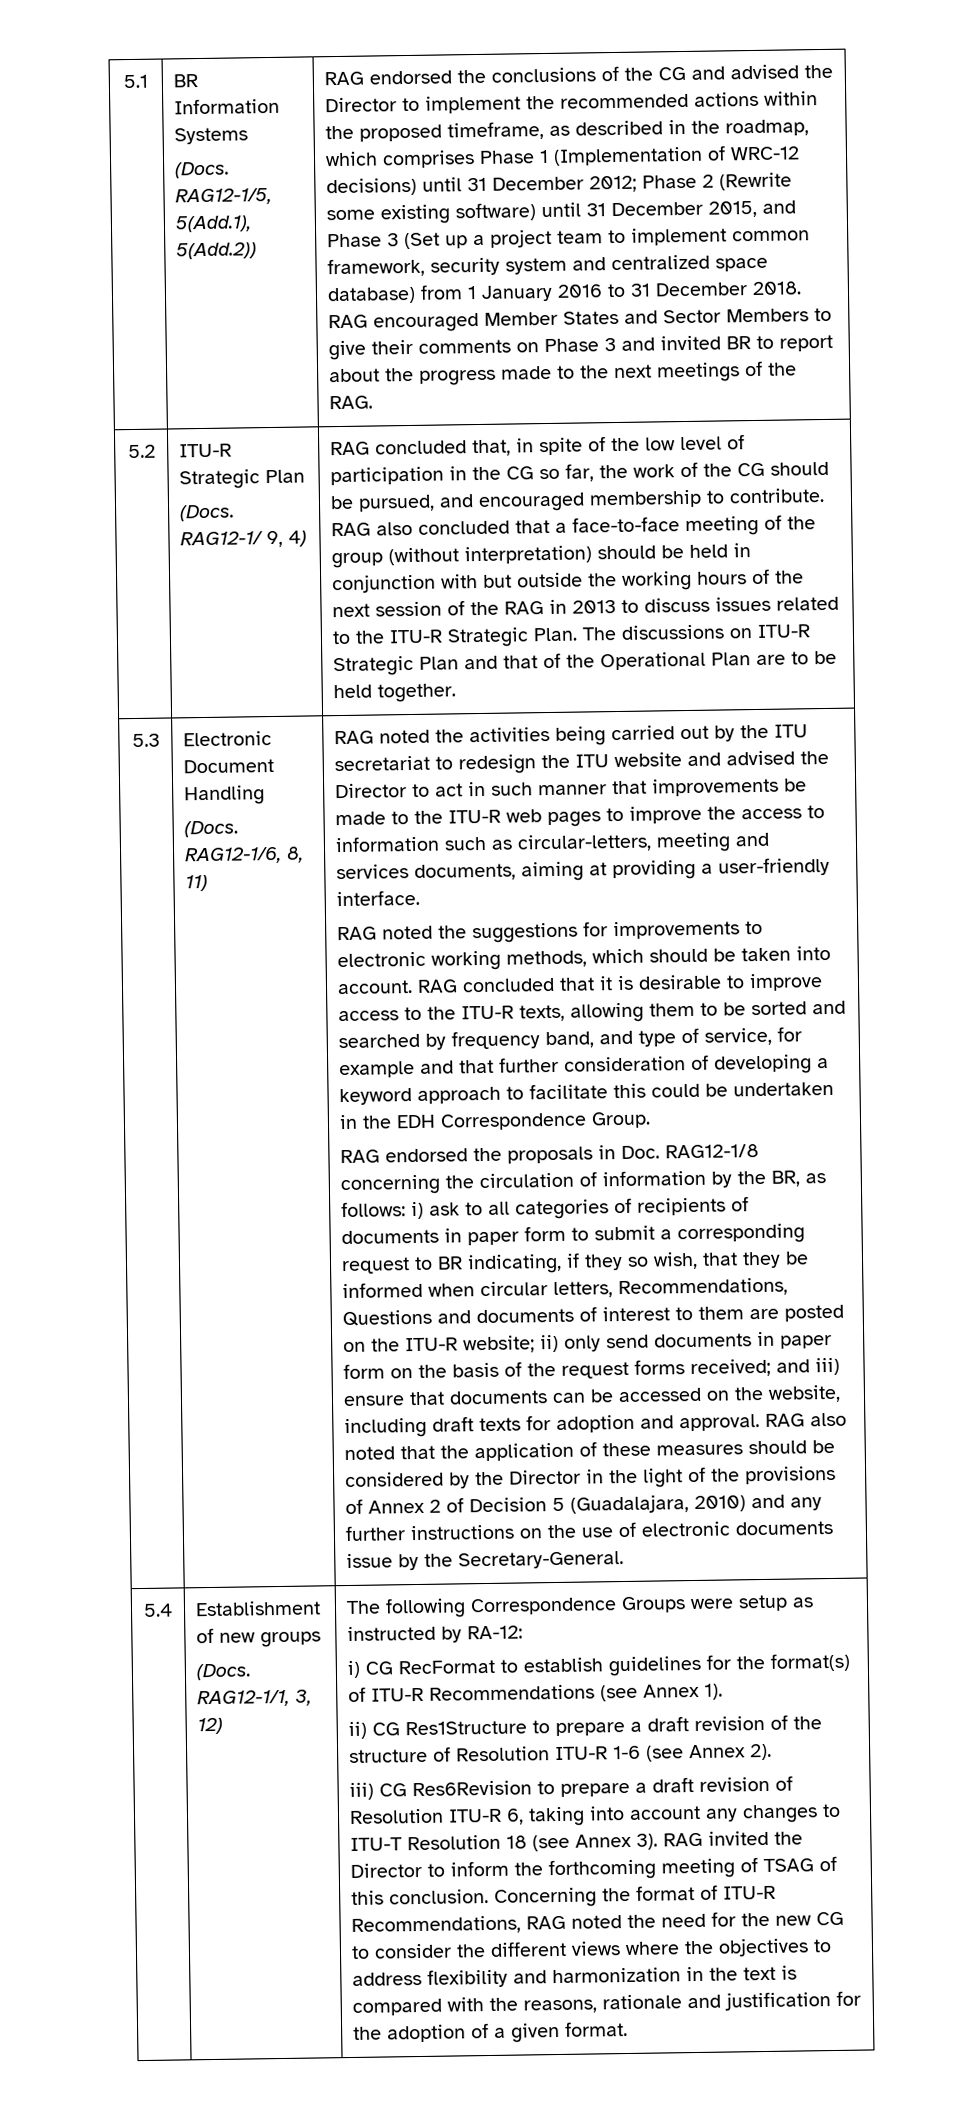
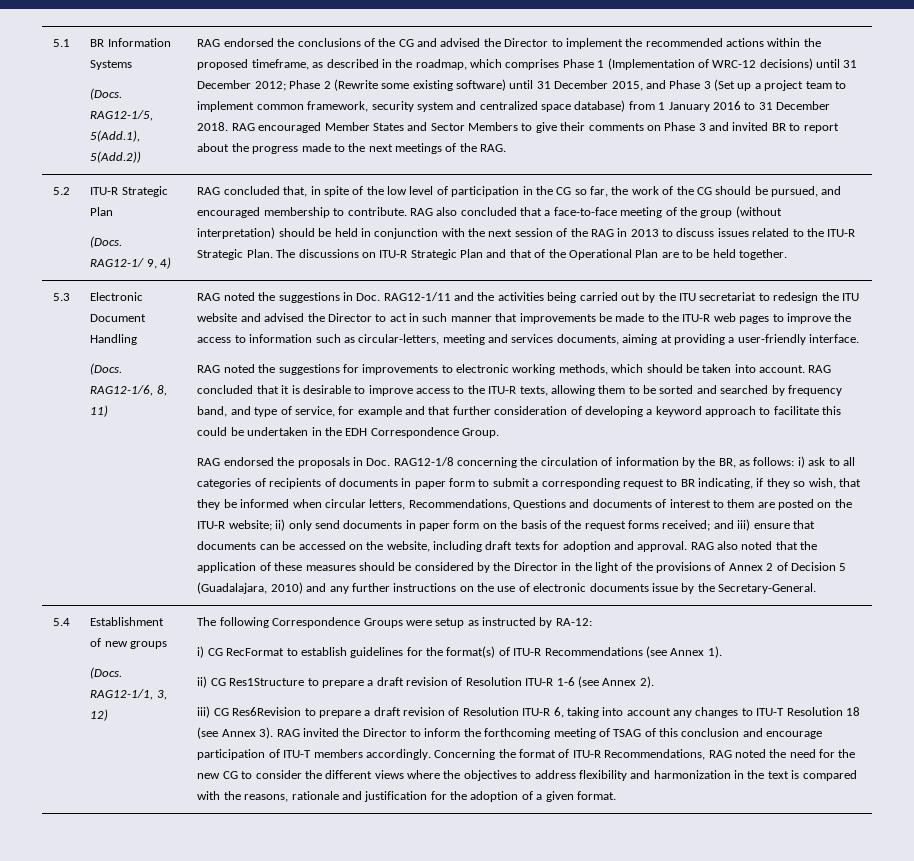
[483,568,771,591] but outside the working hours of -> (465, 232) none
(465, 736) none -> [278,292,495,303] suggestions in Doc. RAG12-1/11 and the
[793,1716,823,1730] [349,1746,452,1764] the structure of -> (463, 681) none
[389,1888,490,1905] conclusion. -> [681,728,823,739] [197,749,431,760] conclusion and encourage participation of ITU-T members accordingly.

